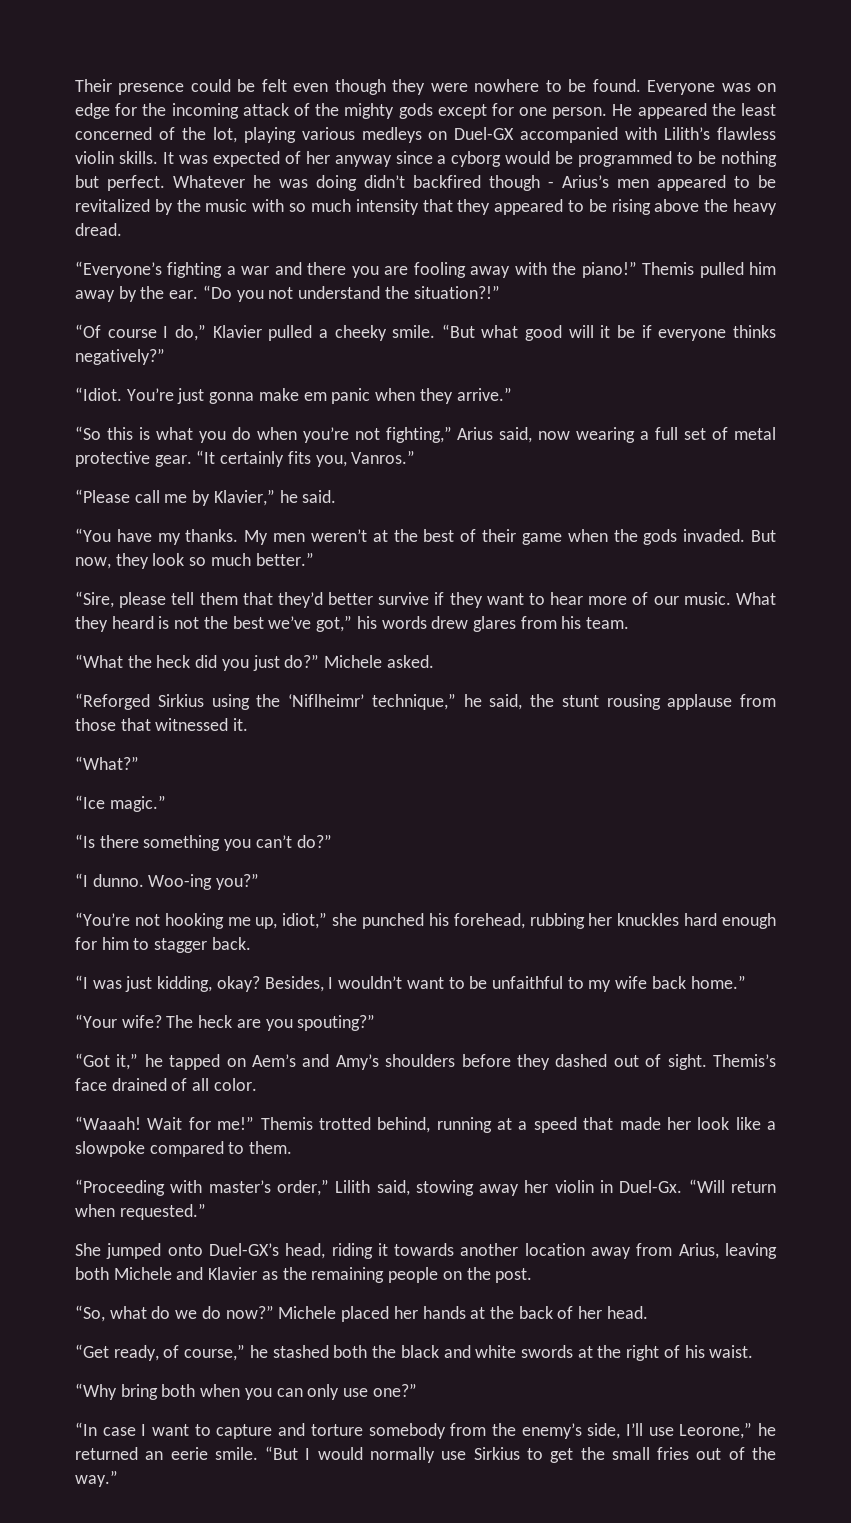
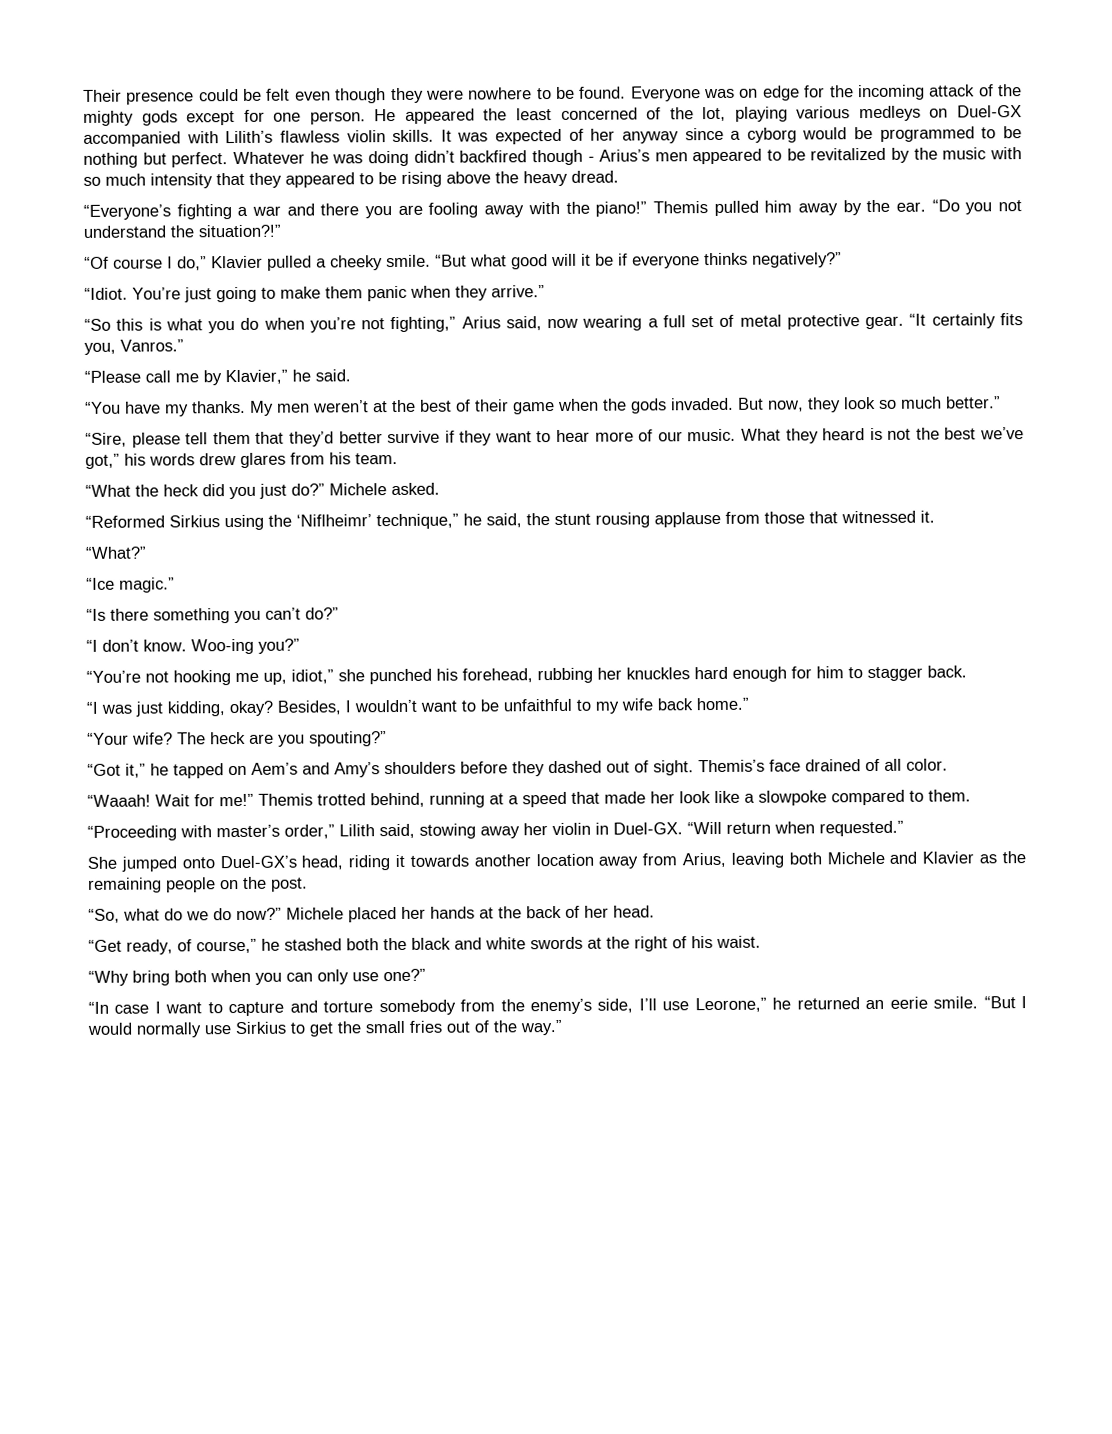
[209,388,327,404] gonna make em -> [216,286,363,303] going to make them
[75,693,150,710] “Reforged -> [85,515,165,528] “Reformed
[92,874,144,887] dunno. -> [102,639,187,652] don’t know.
[619,1180,683,1193] Duel-Gx. -> [613,822,683,835] Duel-GX.

